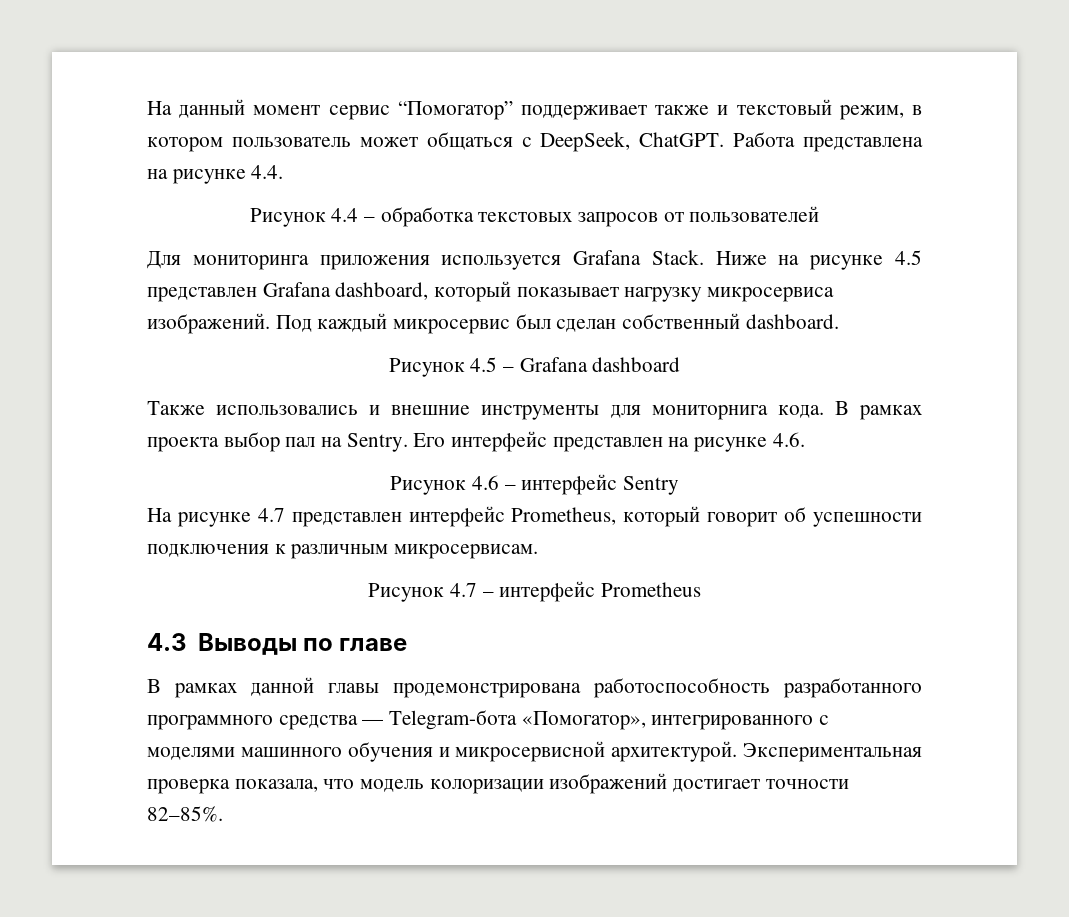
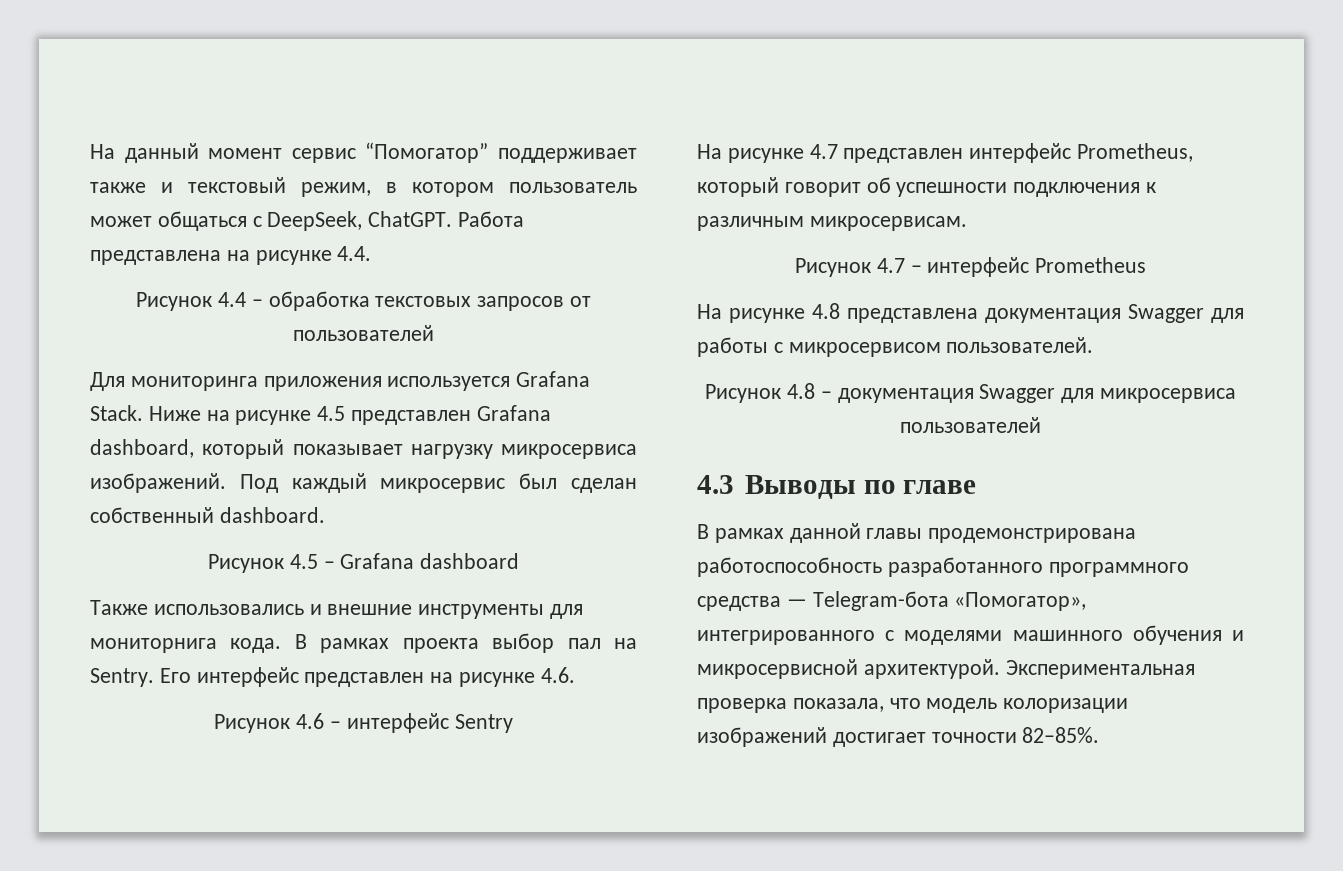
(701, 589) none -> [697,303,1244,323] [697,337,1094,357] [705,383,1236,403] [900,417,1041,433] // На рисунке 4.8 представлена документация Swagger для работы с микросервисом пользователей. // Рисунок 4.8 – документация Swagger для микросервиса пользователей

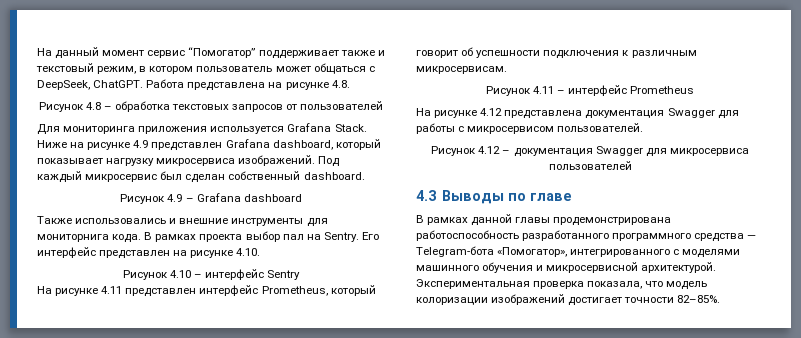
[337,246,372,261] [136,292,246,311] 4.4. // Рисунок 4.4 -> [331,80,350,88] [38,102,101,112] 4.8. // Рисунок 4.8
[317,406,346,421] 4.5 -> [133,140,149,148] 4.9
[289,554,318,569] 4.5 -> [167,194,183,202] 4.9
[540,667,575,683] [214,713,325,733] 4.6. // Рисунок 4.6 -> [236,248,261,256] [122,270,191,280] 4.10. // Рисунок 4.10
[809,144,838,159] 4.7 -> [101,286,123,294] 4.11
[876,258,905,273] 4.7 -> [532,86,554,94] 4.11
[812,303,840,319] 4.8 -> [480,108,503,116] 4.12
[786,383,815,399] 4.8 -> [478,146,501,154] 4.12

